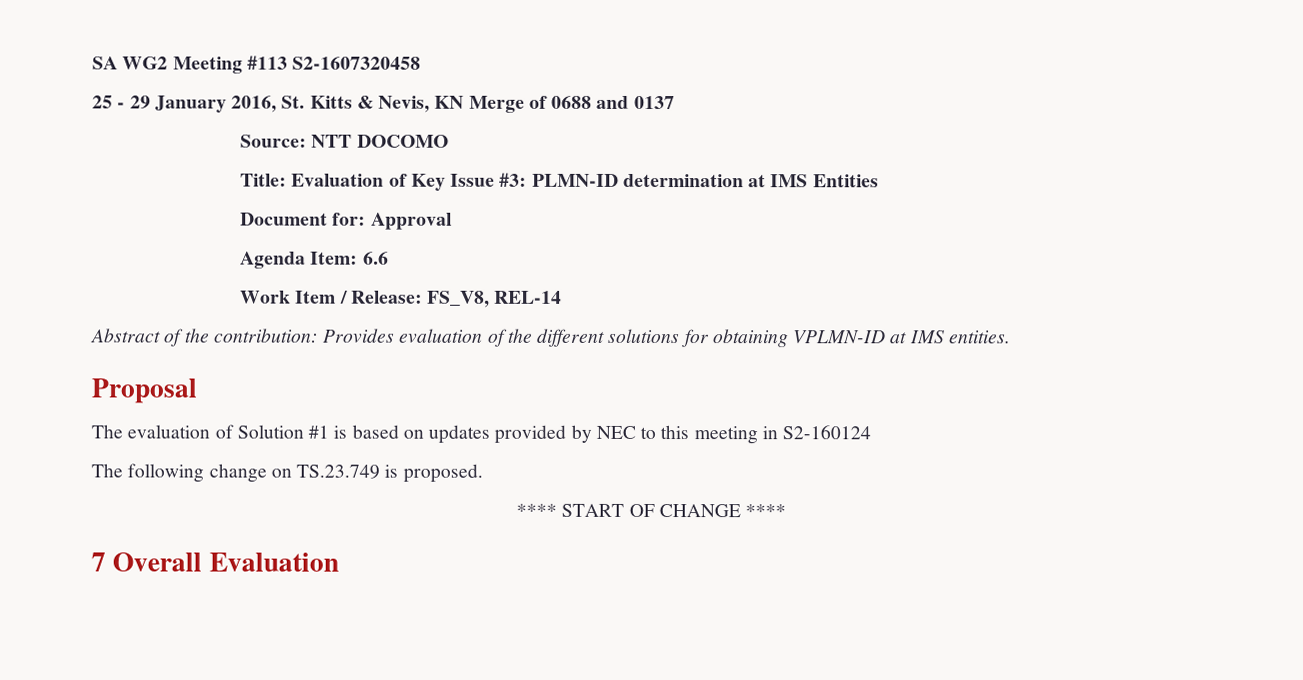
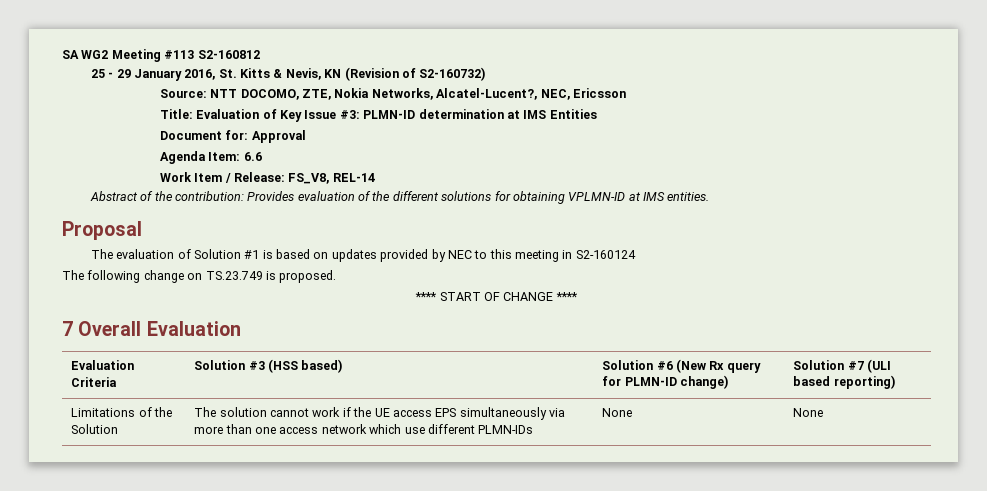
[292,56,422,70] S2-1607320458 -> [197,50,260,59] S2-160812
[468,95,675,113] [240,134,449,148] Merge of 0688 and 0137 // Source: NTT DOCOMO -> [344,67,486,81] [159,88,626,100] (Revision of S2-160732) // Source: NTT DOCOMO, ZTE, Nokia Networks, Alcatel-Lucent?, NEC, Ericsson
(339, 562) none -> [71,360,135,370] [71,377,118,387] [194,359,343,373] [602,359,761,373] [602,375,729,389] [793,359,892,373] [793,375,895,389] [71,407,173,417] [71,424,119,434] [194,407,566,420] [194,424,534,434] [602,408,633,417] [793,408,824,417] // Evaluation Criteria | Solution #3 (HSS based) | Solution #6 (New Rx query for PLMN-ID change) | Solution #7 (ULI based reporting) // Limitations of the Solution | The solution cannot work if the UE access EPS simultaneously via more than one access network which use different PLMN-IDs | None | None

